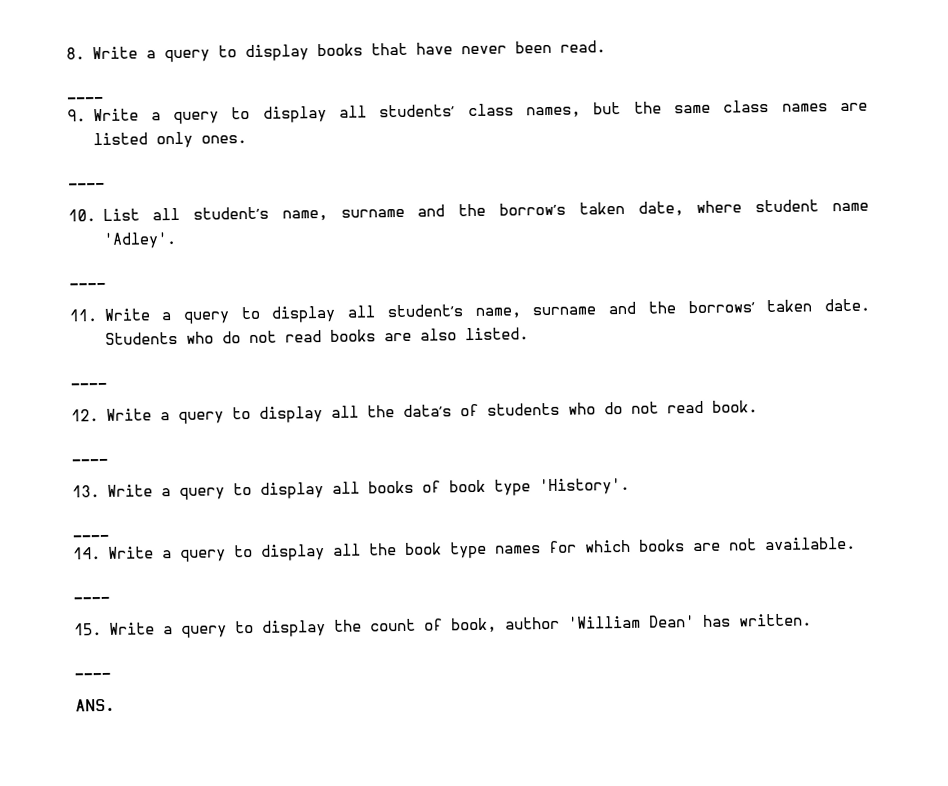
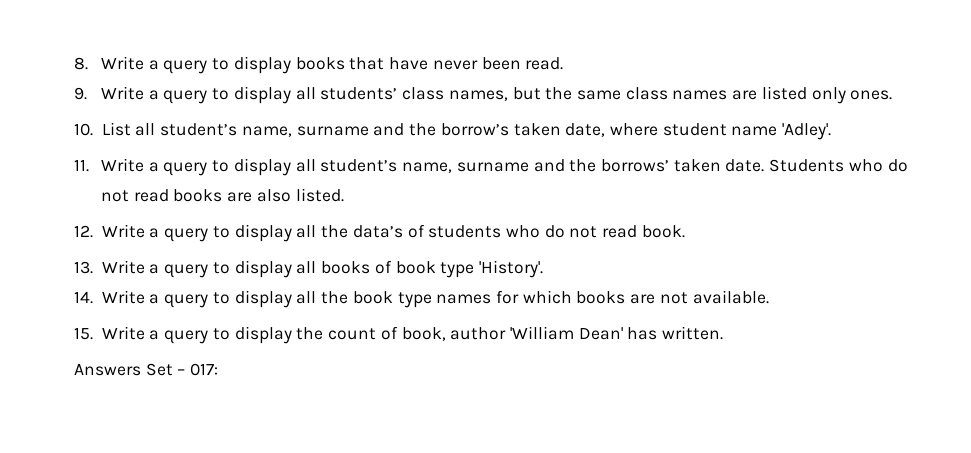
[66,96,104,100] // ____ -> (564, 63) none
[68,182,105,186] // ____ -> (893, 95) none
[69,282,106,286] // ____ -> (832, 131) none
[70,382,107,386] // ____ -> (344, 195) none
[71,458,108,462] // ____ -> (685, 231) none
[72,534,109,538] // ____ -> (543, 269) none
[73,596,110,600] // ____ -> (769, 297) none
[74,672,111,676] [75,698,115,713] ____ // ANS. -> [74,363,219,376] Answers Set – 017:

